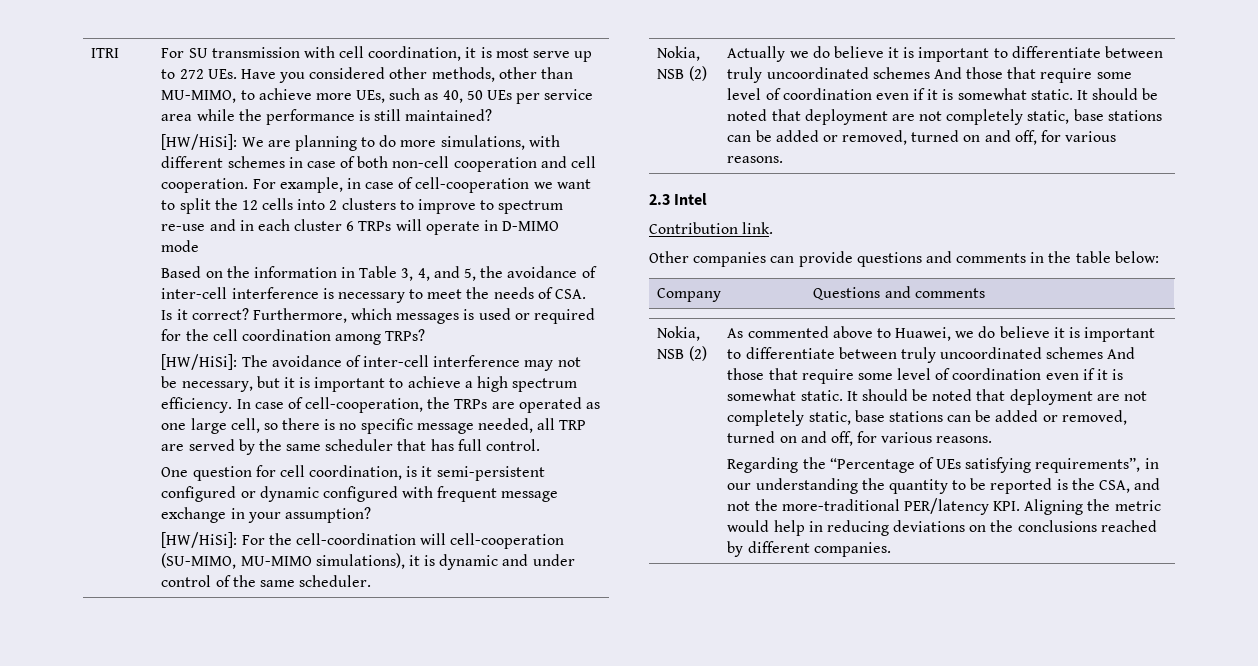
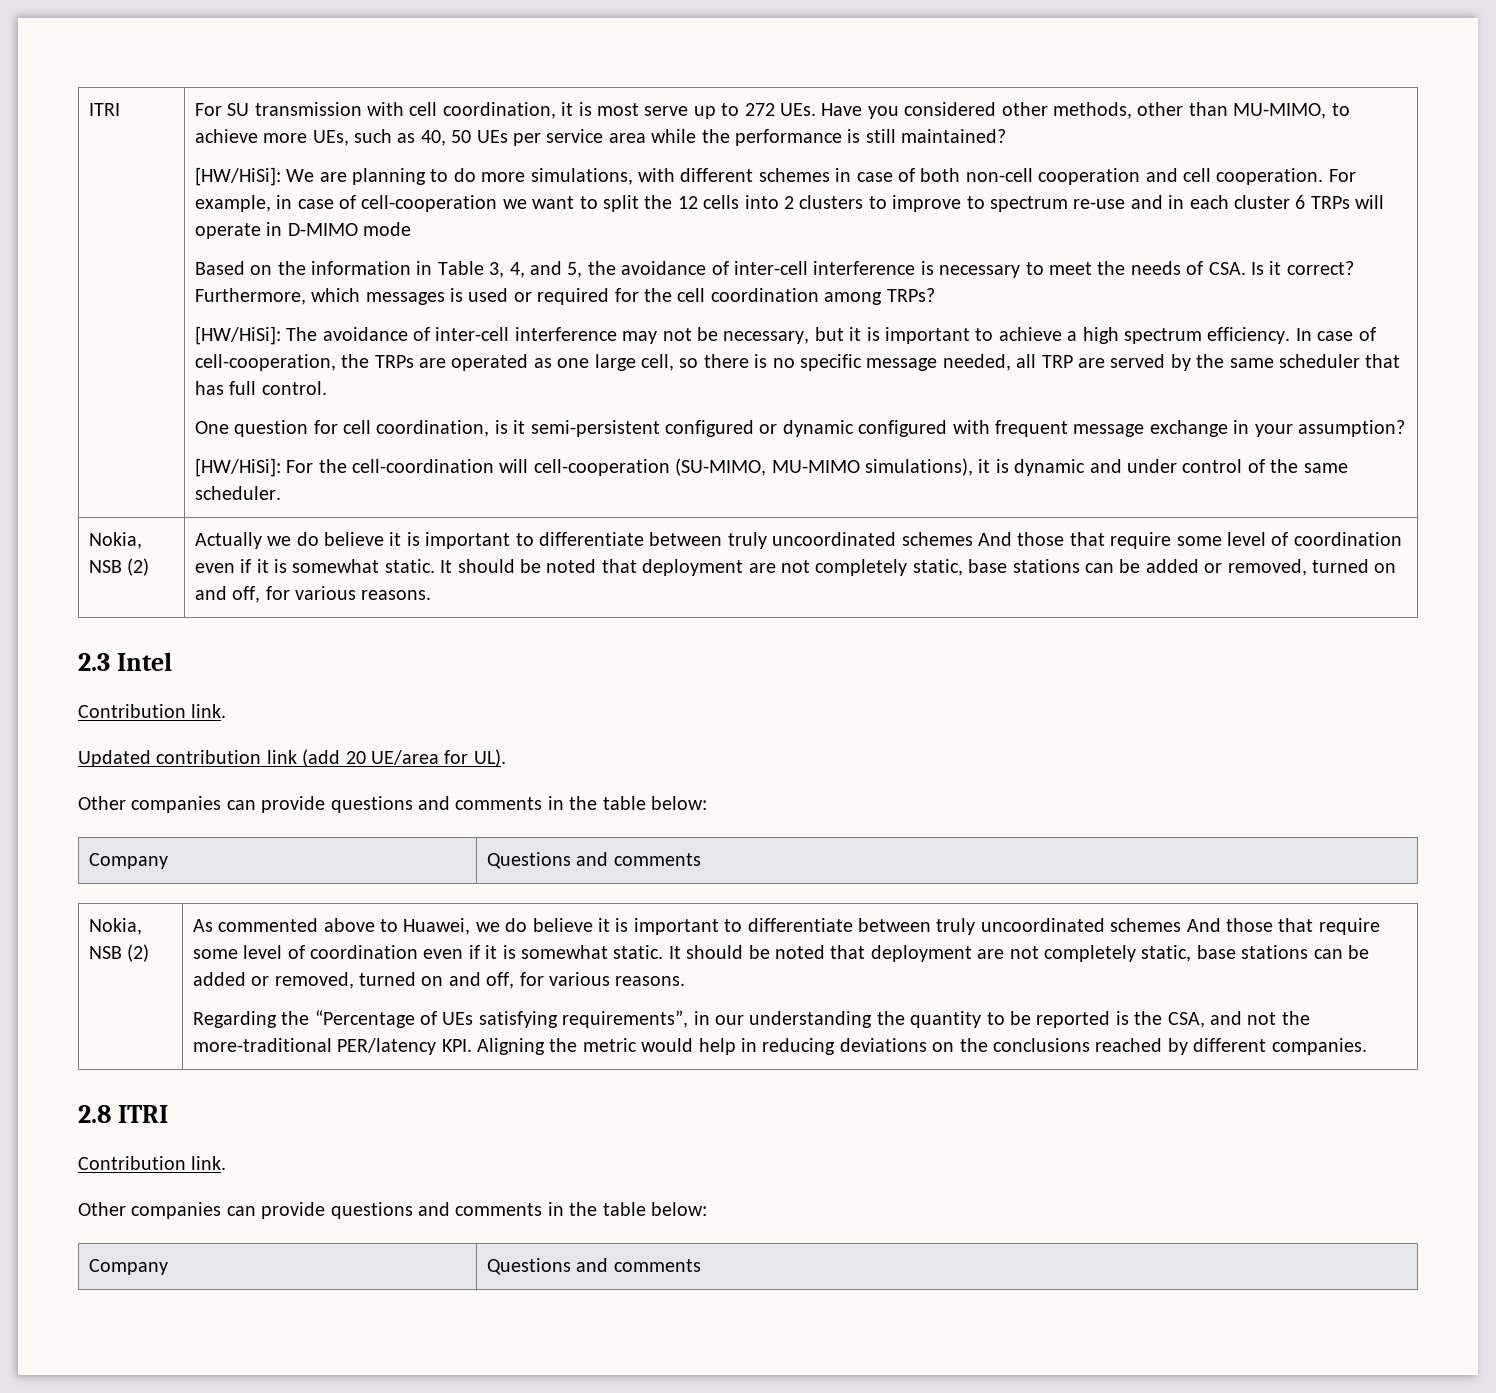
(774, 228) none -> [78,749,506,767] // Updated contribution link (add 20 UE/area for UL).
(891, 549) none -> [78,1105,168,1123] [78,1156,227,1170] [78,1202,707,1219] [88,1259,168,1275] [486,1258,701,1275] // 2.8 ITRI // Contribution link. // Other companies can provide questions and comments in the table below: // Company | Questions and comments

